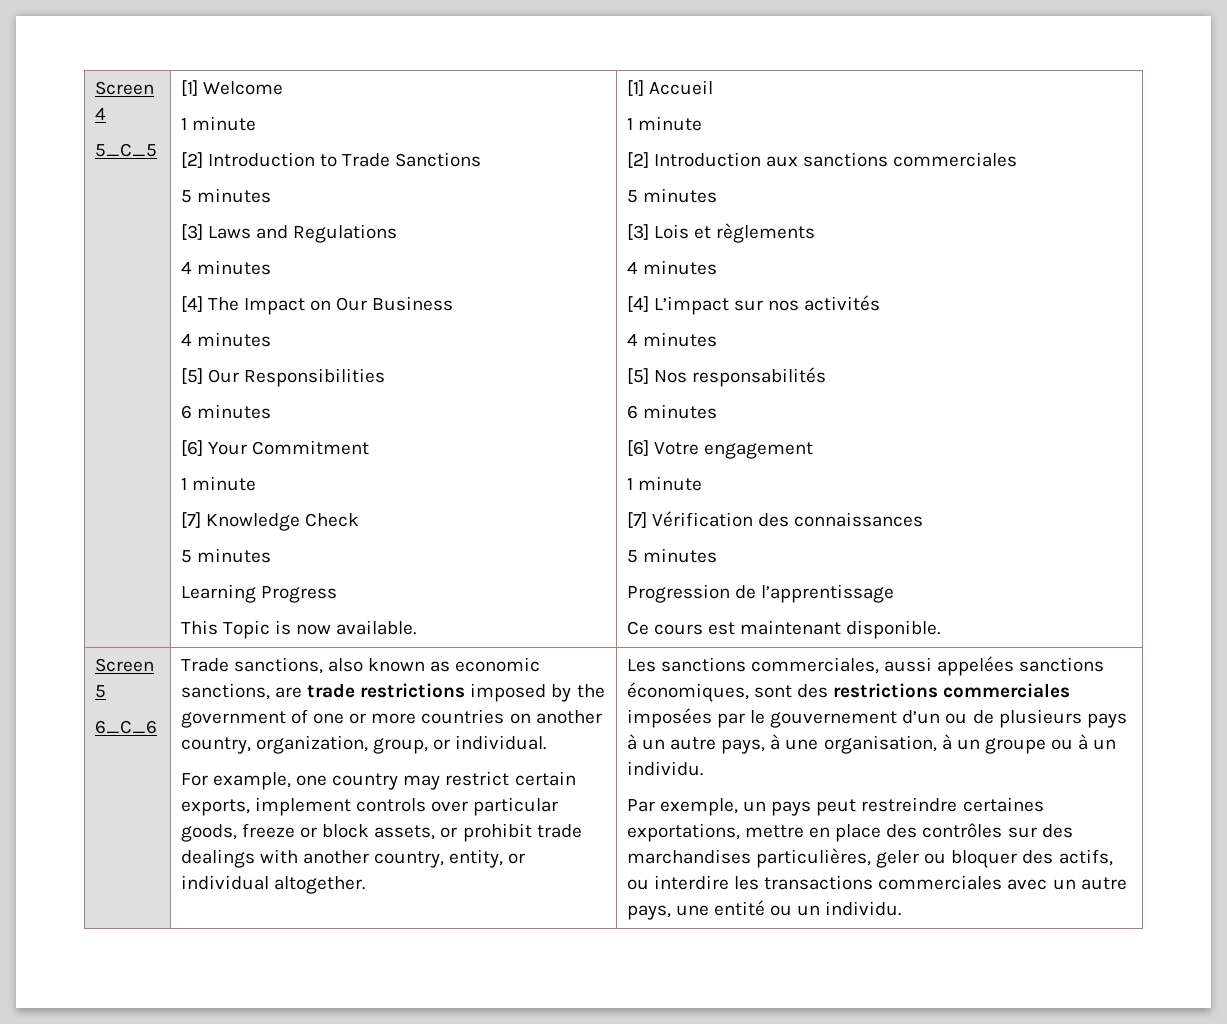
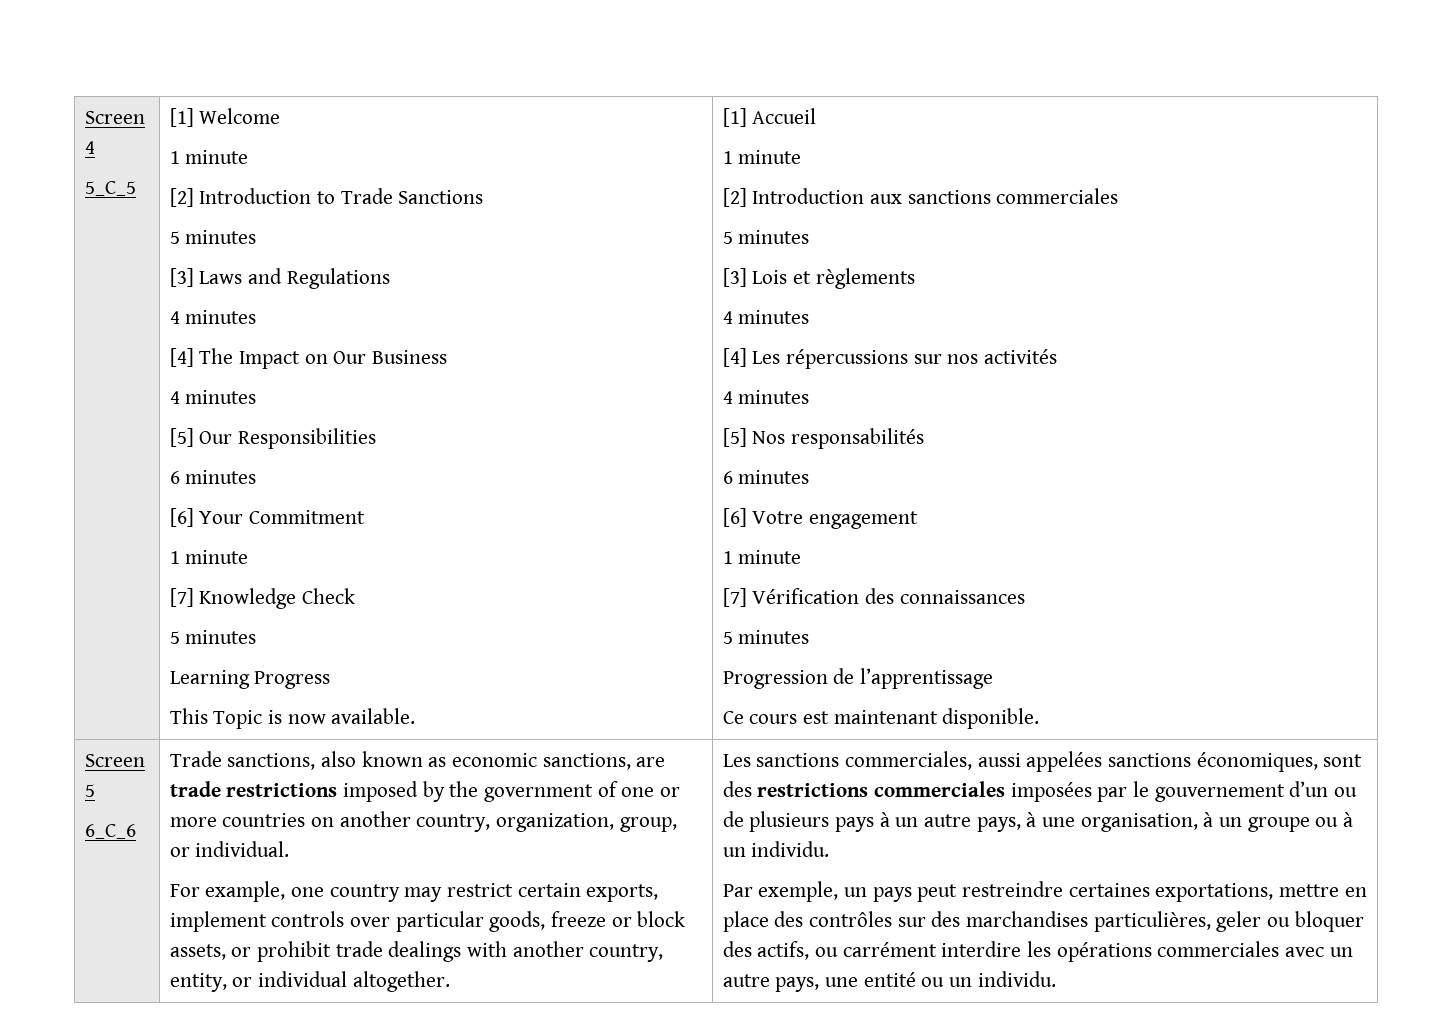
[653,296,729,315] L’impact -> [752,349,909,369] Les répercussions
(649, 884) none -> [842,942,937,957] carrément
[764,875,874,890] transactions -> [1056,942,1152,962] opérations

